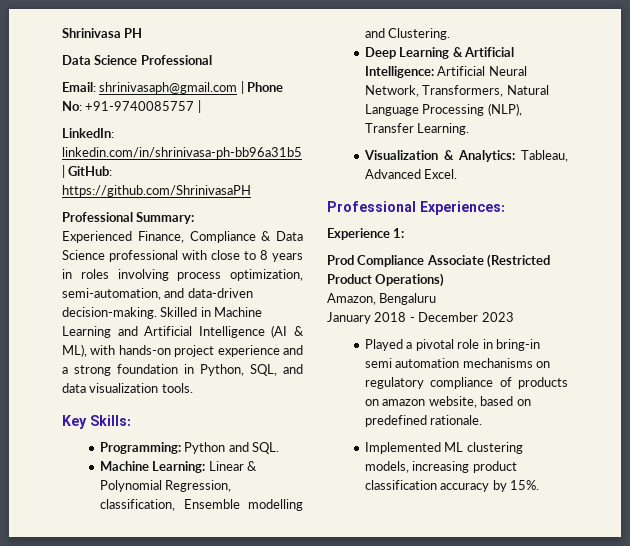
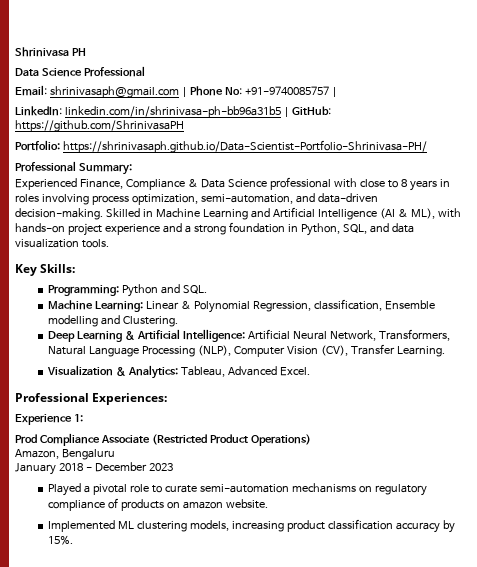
(251, 191) none -> [15,140,427,153] // Portfolio: https://shrinivasaph.github.io/Data-Scientist-Portfolio-Shrinivasa-PH/
(522, 109) none -> [233,345,348,357] Computer Vision (CV),
[482,339,540,351] [365,358,460,368] in bring-in semi automation -> [151,484,289,493] to curate semi-automation
[428,396,531,408] [365,415,483,427] website, based on predefined rationale. -> [225,499,268,509] website.

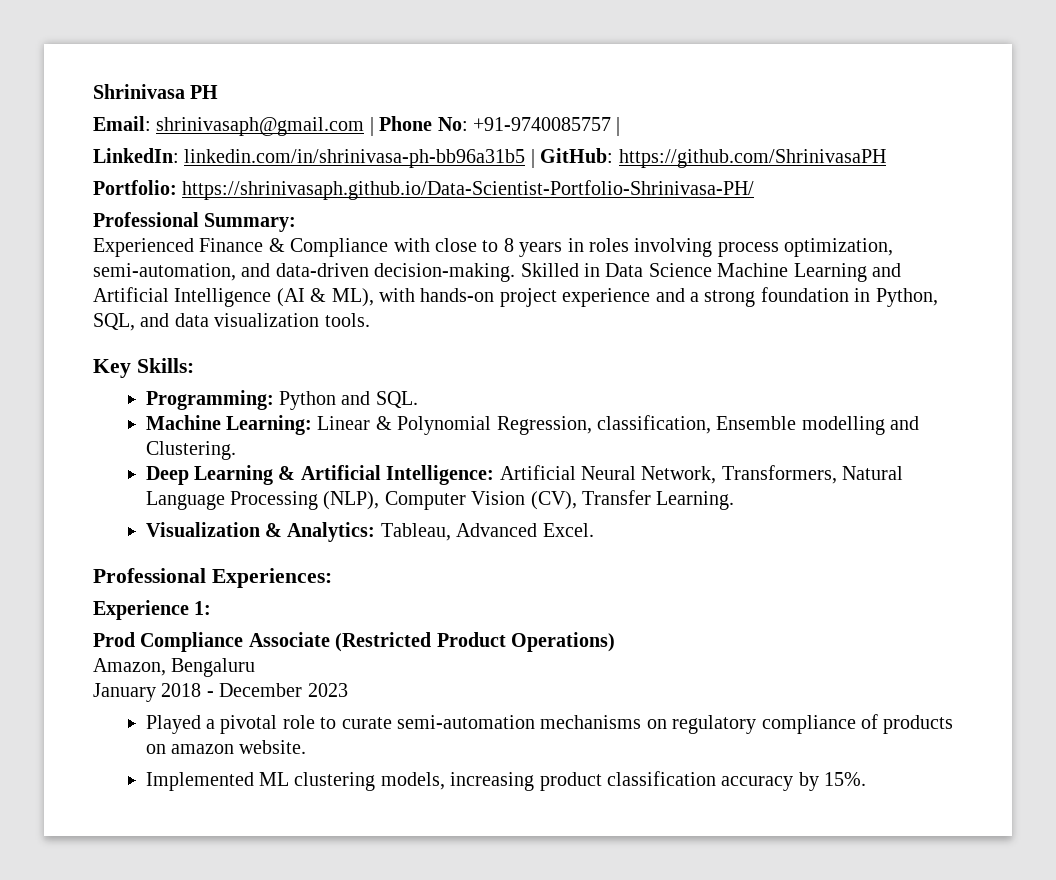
[15,66,145,77] // Data Science Professional -> (219, 92) none
[79,177,331,190] Finance, Compliance & Data Science professional -> [199,238,389,257] Finance & Compliance
(153, 213) none -> [605,263,712,277] Data Science

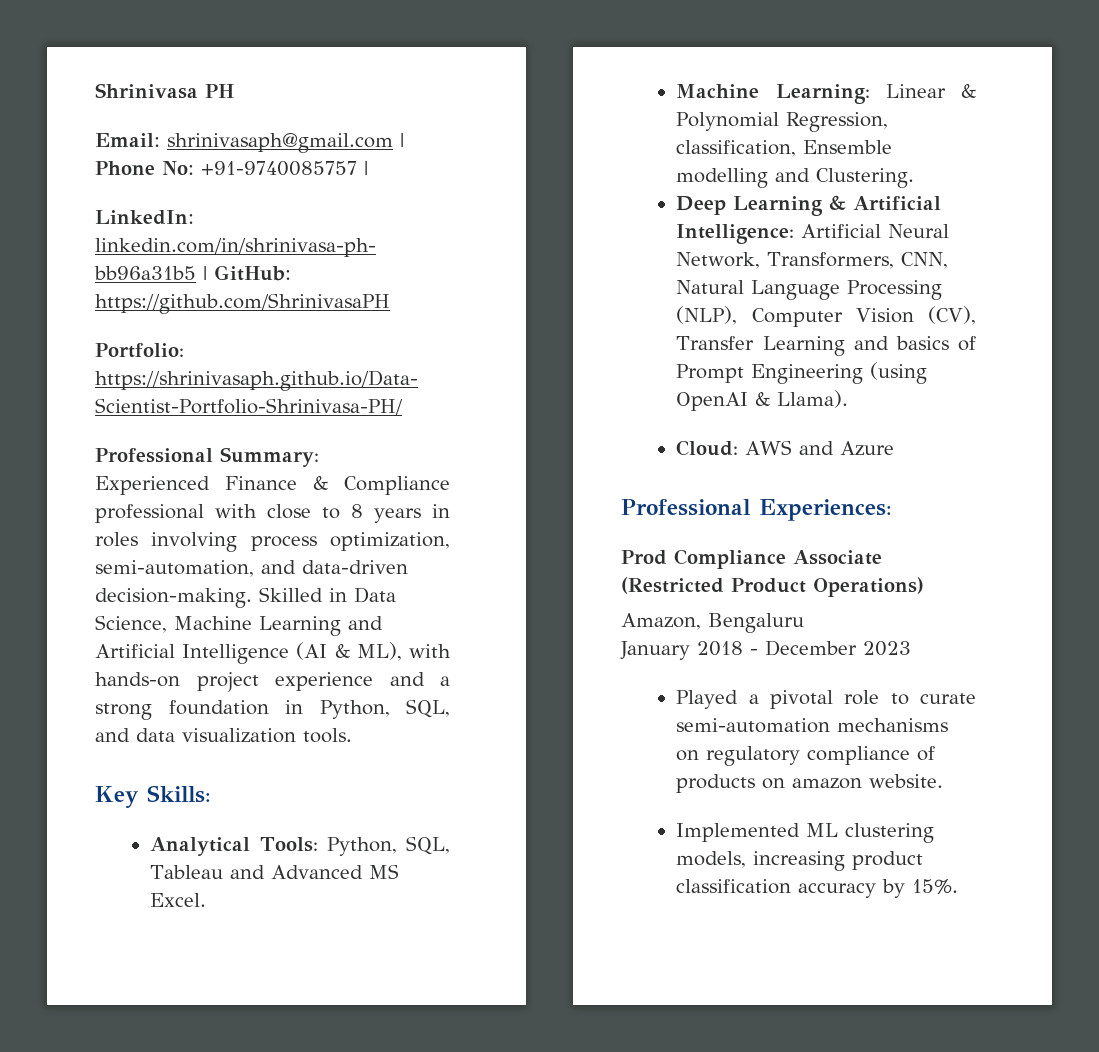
(389, 247) none -> [95,504,204,523] professional
[648,263,712,277] Science -> [95,615,167,633] Science,
[145,390,418,410] Programming: Python and SQL. -> [150,836,450,856] [150,864,400,879] [150,893,207,907] Analytical Tools: Python, SQL, Tableau and Advanced MS Excel.
(837, 474) none -> [901,252,949,269] CNN,
[656,491,735,510] [145,522,594,542] Learning. // Visualization & Analytics: Tableau, Advanced Excel. -> [762,336,976,356] [676,362,928,384] [676,390,849,411] [676,440,895,456] Learning and basics of Prompt Engineering (using OpenAI & Llama). // Cloud: AWS and Azure
[93,600,212,620] // Experience 1: -> (892, 510) none

